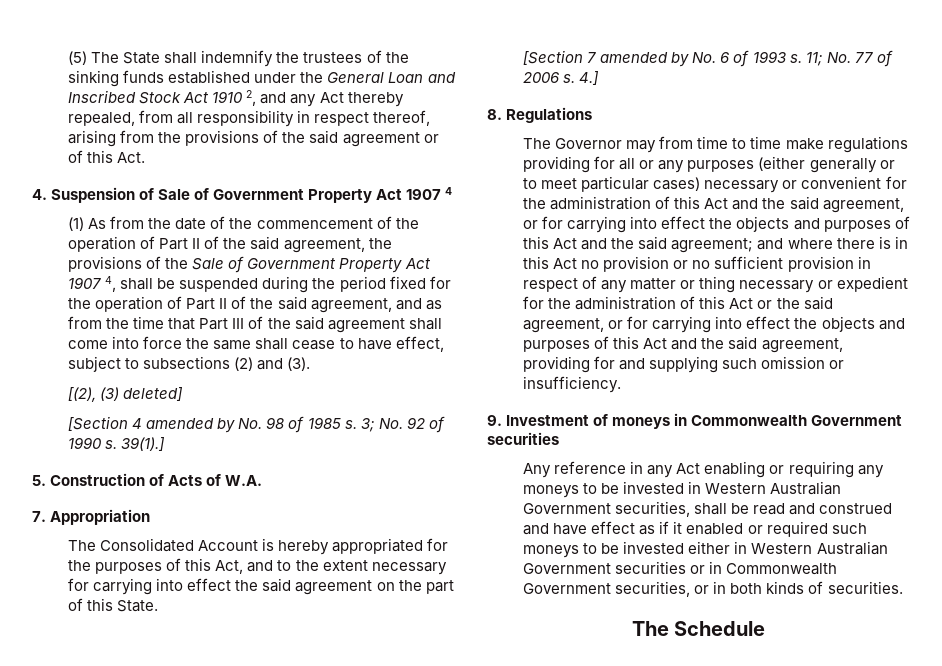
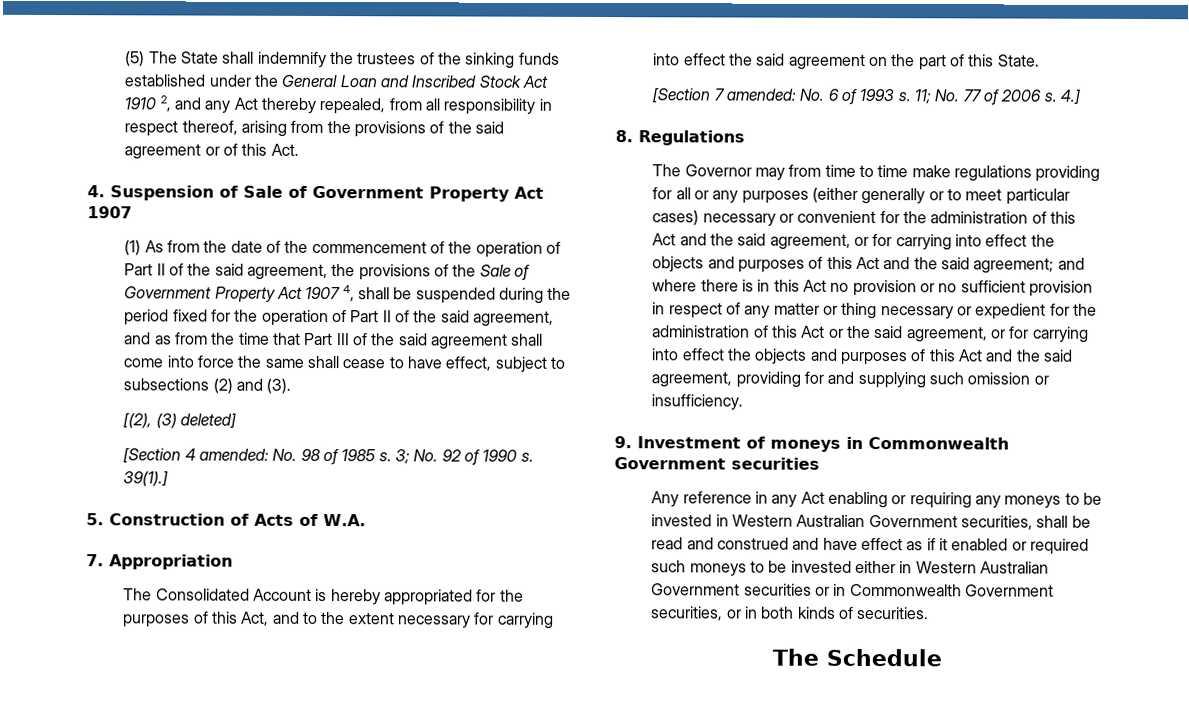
[445,187,453,195] 4 -> (132, 212) none
[146,418,236,433] amended by -> [199,448,270,461] amended:
[600,52,690,67] amended by -> [726,88,797,101] amended:

